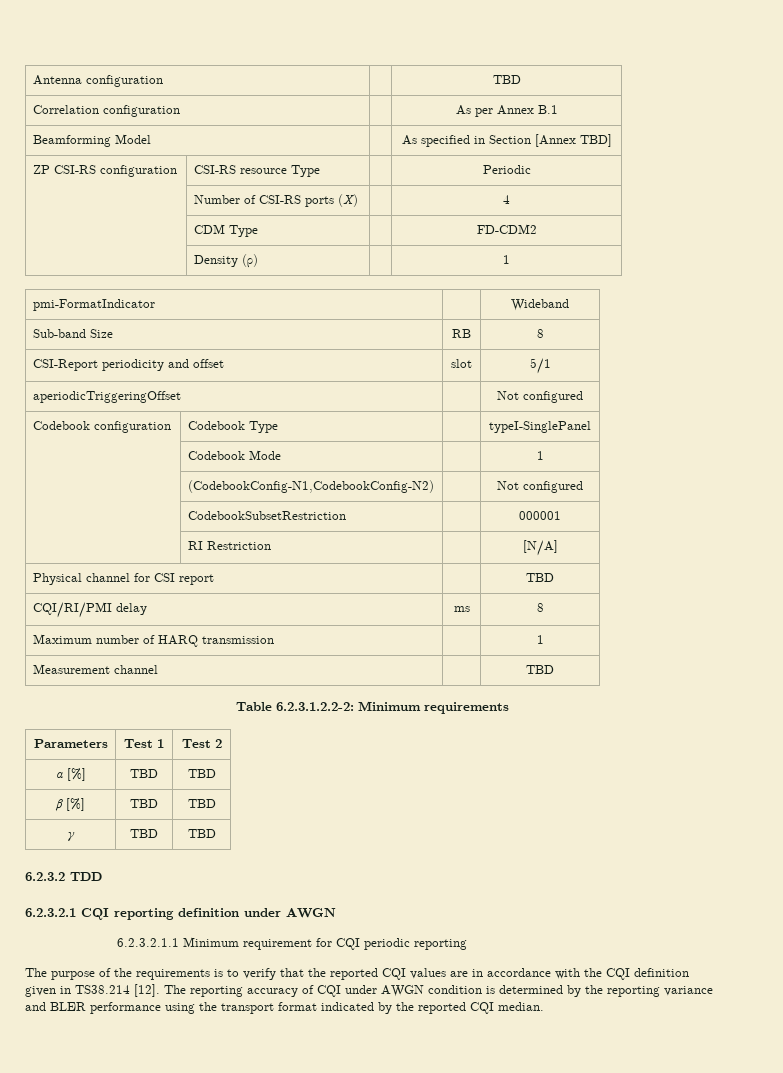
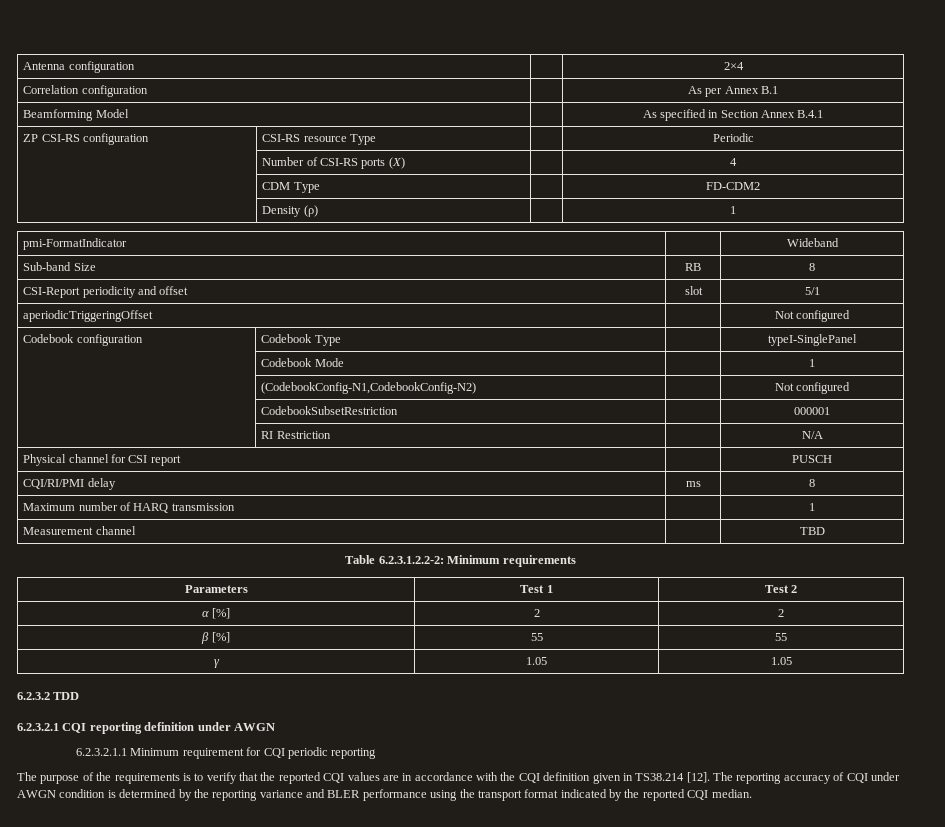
[492,75,521,84] TBD -> [723,62,744,70] 2×4
[534,134,612,147] [Annex TBD] -> [761,110,824,118] Annex B.4.1
[522,540,558,556] [N/A] -> [801,431,823,439] N/A
[526,573,554,582] TBD -> [792,455,832,463] PUSCH
[130,769,158,778] [187,769,216,778] TBD | TBD -> [533,609,540,617] [778,609,784,617] 2 | 2
[130,799,158,808] [187,799,216,808] TBD | TBD -> [530,633,543,641] [775,633,787,641] 55 | 55
[130,829,158,838] [187,829,216,838] TBD | TBD -> [526,657,547,665] [770,657,792,665] 1.05 | 1.05

